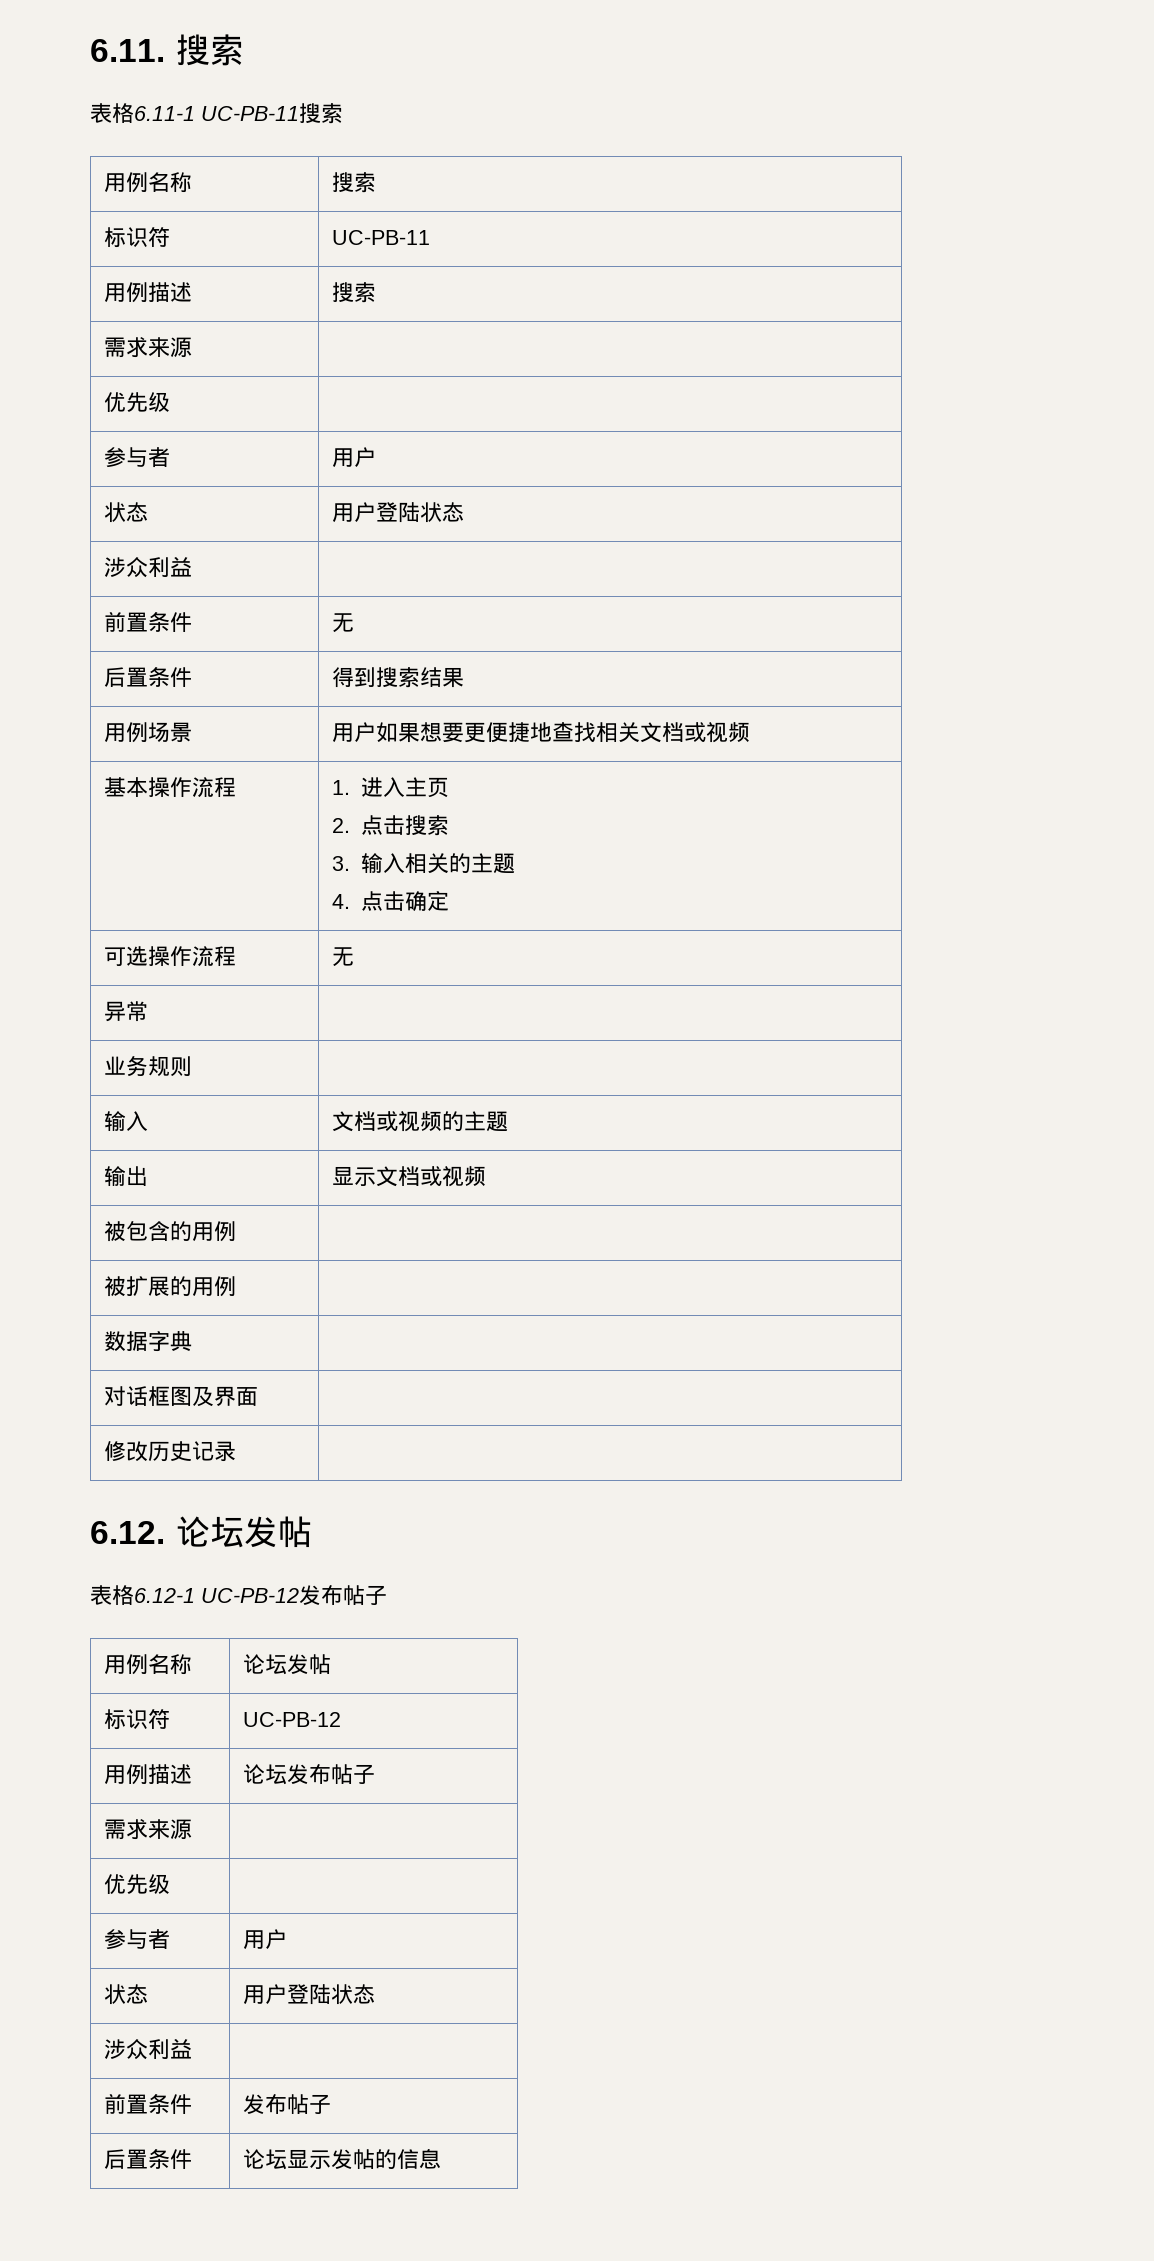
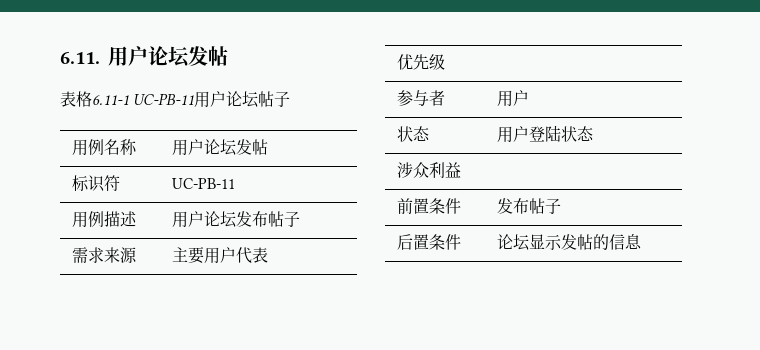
[175,34,244,66] 搜索 -> [108,46,228,68] 用户论坛发帖
[299,103,343,124] [104,172,193,193] [332,172,377,193] 搜索 // 用例名称 | 搜索 -> [194,91,291,108] [72,139,138,156] [172,139,269,156] 用户论坛帖子 // 用例名称 | 用户论坛发帖
[332,282,377,303] [104,337,193,358] [104,392,171,413] [104,447,171,468] [332,447,377,467] [104,502,149,523] [332,502,465,523] [104,556,193,578] [104,611,193,632] [332,613,355,633] [104,667,193,687] [332,667,465,688] [104,722,193,743] [332,722,751,743] [104,777,237,798] [332,777,449,798] [332,815,449,836] [332,853,515,874] [332,891,449,911] [104,946,237,967] [332,947,355,967] [104,1001,149,1022] [104,1056,193,1077] [104,1111,149,1131] [332,1111,509,1132] [104,1166,149,1186] [332,1166,487,1187] [104,1221,237,1242] [104,1276,237,1297] [104,1331,193,1352] [104,1386,259,1407] [104,1441,237,1462] [90,1516,312,1548] [90,1585,387,1605] [104,1654,193,1675] [243,1654,332,1675] [104,1709,171,1730] [243,1712,342,1727] [104,1764,193,1785] 搜索 // 需求来源 | // 优先级 | // 参与者 | 用户 // 状态 | 用户登陆状态 // 涉众利益 | // 前置条件 | 无 // 后置条件 | 得到搜索结果 // 用例场景 | 用户如果想要更便捷地查找相关文档或视频 // 基本操作流程 | 1.进入主页 // 2.点击搜索 // 3.输入相关的主题 // 4.点击确定 // 可选操作流程 | 无 // 异常 | // 业务规则 | // 输入 | 文档或视频的主题 // 输出 | 显示文档或视频 // 被包含的用例 | // 被扩展的用例 | // 数据字典 | // 对话框图及界面 | // 修改历史记录 | // 6.12.论坛发帖 // 表格6.12-1 UC-PB-12发布帖子 // 用例名称 | 论坛发帖 // 标识符 | UC-PB-12 // 用例描述 | -> [172,211,205,228] 用户
(193, 1829) none -> [172,247,269,264] 主要用户代表

